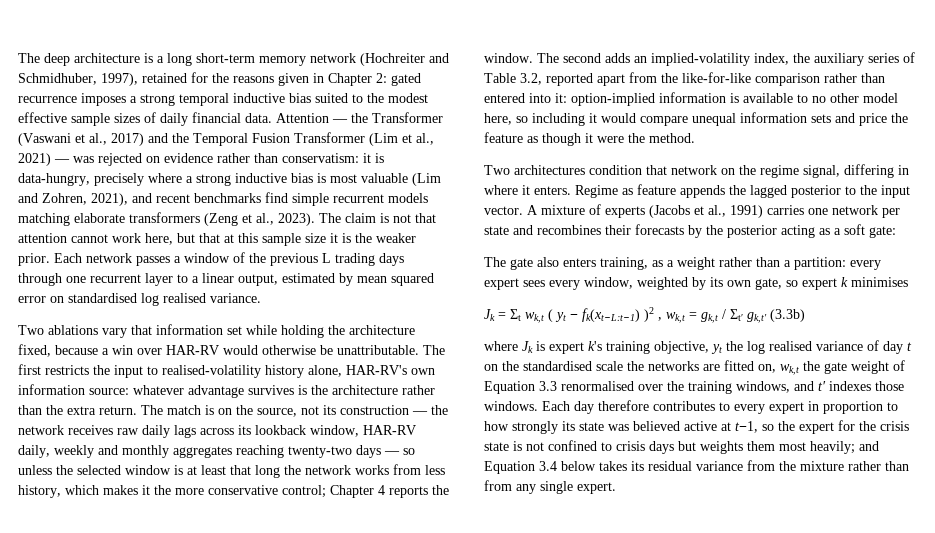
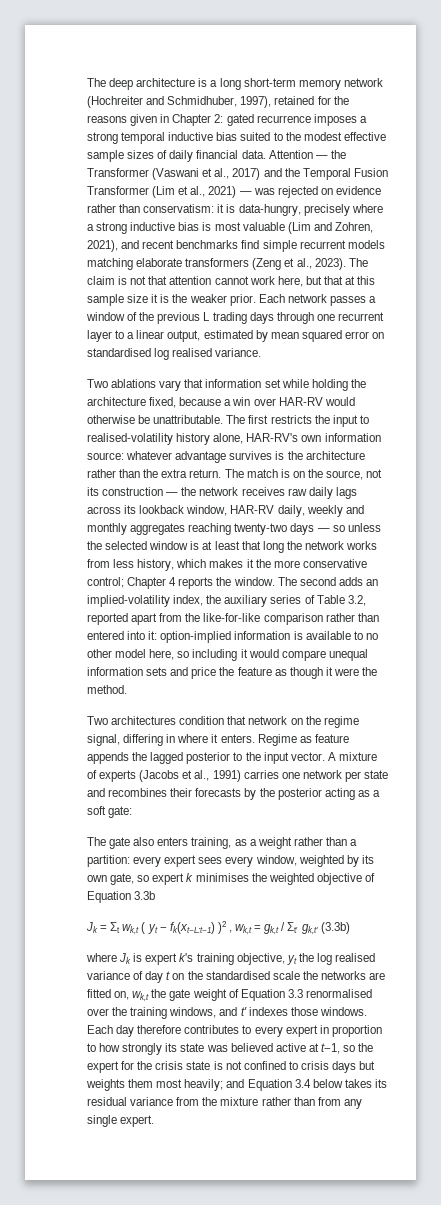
(908, 282) none -> [251,873,375,885] [87,891,156,903] the weighted objective of Equation 3.3b

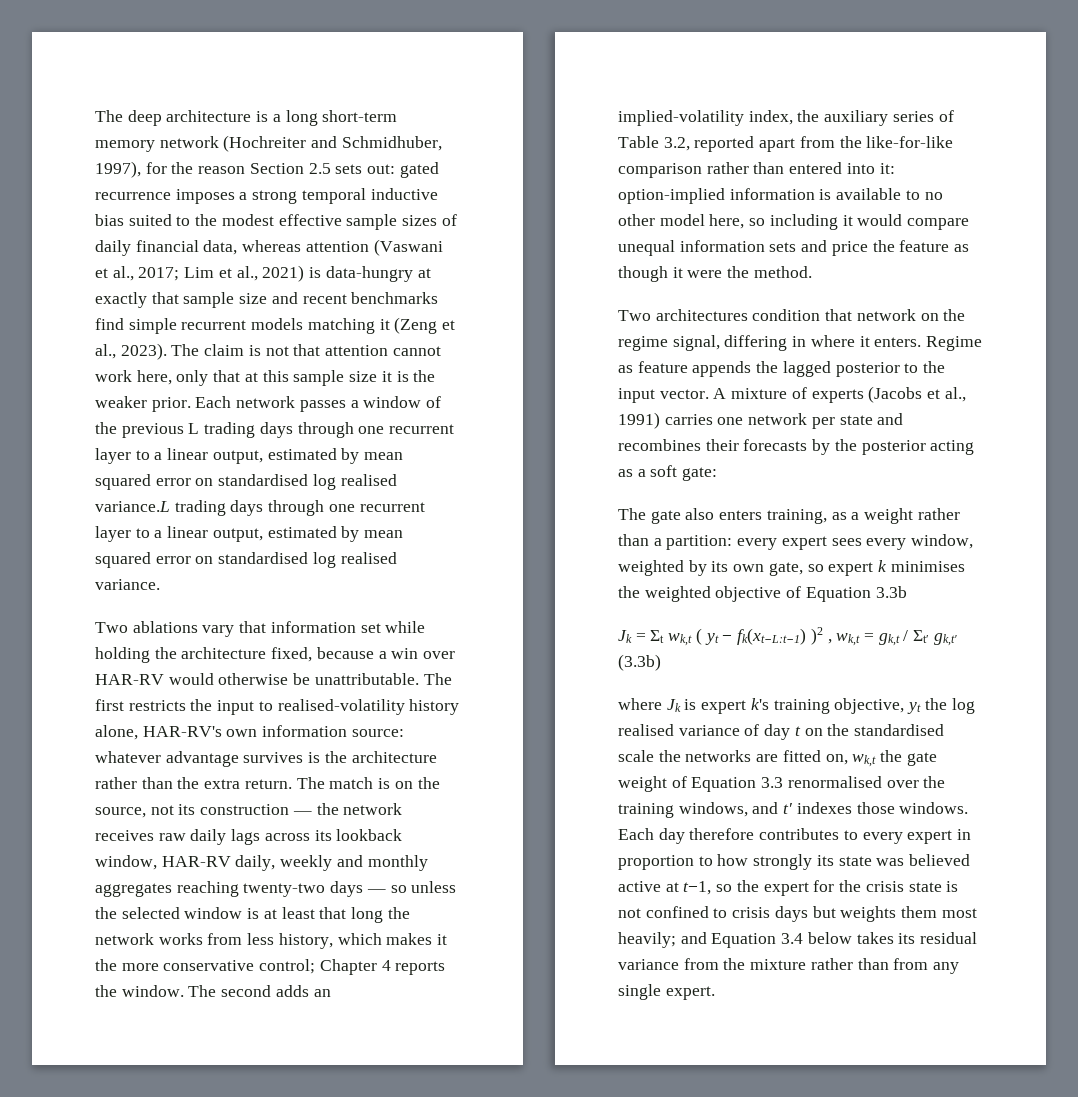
[274,96,349,105] [87,114,224,126] retained for the reasons given in Chapter 2: -> [145,162,396,174] for the reason Section 2.5 sets out:
[241,150,346,159] [87,168,388,180] [87,186,381,198] [87,204,383,216] [87,222,373,234] [87,240,118,252] data. Attention — the Transformer (Vaswani et al., 2017) and the Temporal Fusion Transformer (Lim et al., 2021) — was rejected on evidence rather than conservatism: it is data-hungry, precisely where a strong inductive bias is most valuable (Lim and Zohren, 2021), -> [203,239,443,256] [95,265,431,282] [95,292,268,308] data, whereas attention (Vaswani et al., 2017; Lim et al., 2021) is data-hungry at exactly that sample size
[136,258,250,267] elaborate transformers -> [379,319,390,330] it
[305,276,322,285] but -> [176,370,209,386] only
(213, 352) none -> [95,500,425,516] [95,526,404,542] [95,552,397,568] variance.L trading days through one recurrent layer to a linear output, estimated by mean squared error on standardised log realised

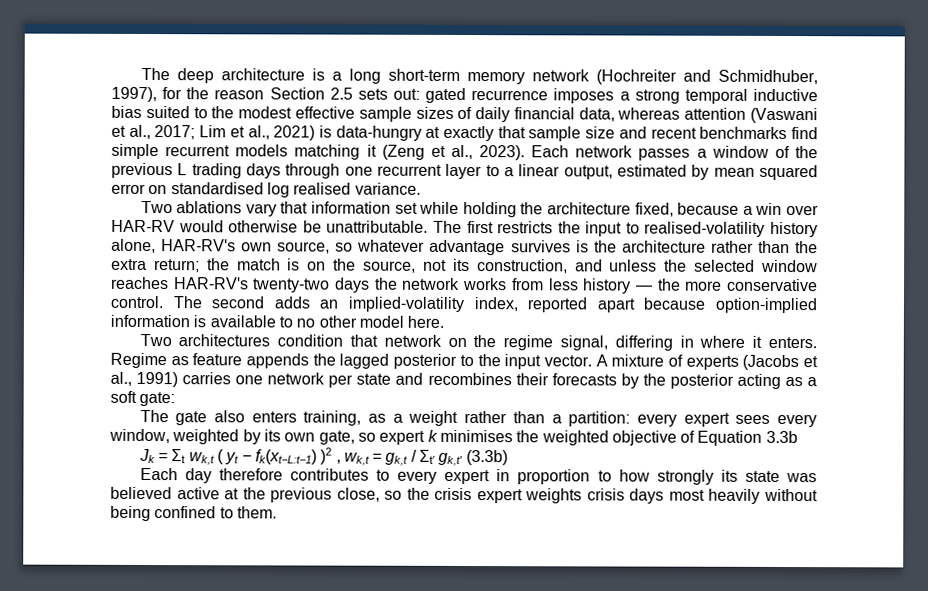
[171,344,441,356] [95,370,436,386] [95,396,191,412] The claim is not that attention cannot work here, only that at this sample size it is the weaker prior. -> (526, 153) none
[95,500,425,516] [95,526,404,542] [95,552,397,568] variance.L trading days through one recurrent layer to a linear output, estimated by mean squared error on standardised log realised -> (352, 188) none
[262,725,404,737] information source: -> [277,241,354,254] source, so
[244,777,325,789] return. The -> [153,258,230,273] return; the
[200,803,403,815] [95,829,403,845] [95,855,428,871] [95,881,457,897] [95,907,384,923] construction — the network receives raw daily lags across its lookback window, HAR-RV daily, weekly and monthly aggregates reaching twenty-two days — so unless the selected window is at least that long -> [476,259,819,274] [111,276,371,293] construction, and unless the selected window reaches HAR-RV's twenty-two days
[278,933,448,949] [95,959,446,975] [95,985,184,997] history, which makes it the more conservative control; Chapter 4 reports the window. -> [583,278,819,294] [110,295,163,309] history — the more conservative control.
[797,110,954,126] [618,136,954,152] [618,162,895,178] the auxiliary series of Table 3.2, reported apart from the like-for-like comparison rather than entered into it: -> [527,297,706,313] reported apart because
[709,214,970,230] [618,240,970,256] [618,266,812,282] here, so including it would compare unequal information sets and price the feature as though it were the method. -> [407,315,445,328] here.
[618,698,975,714] [618,724,945,740] [618,750,937,767] [618,776,946,792] [618,802,969,818] where Jk is expert k's training objective, yt the log realised variance of day t on the standardised scale the networks are fitted on, wk,t the gate weight of Equation 3.3 renormalised over the training windows, and t′ indexes those windows. -> (508, 458) none
[683,880,959,896] [618,906,977,922] [618,932,978,948] [618,958,960,974] [618,984,715,1000] t−1, so the expert for the crisis state is not confined to crisis days but weights them most heavily; and Equation 3.4 below takes its residual variance from the mixture rather than from any single expert. -> [242,487,818,504] [110,505,277,522] the previous close, so the crisis expert weights crisis days most heavily without being confined to them.

